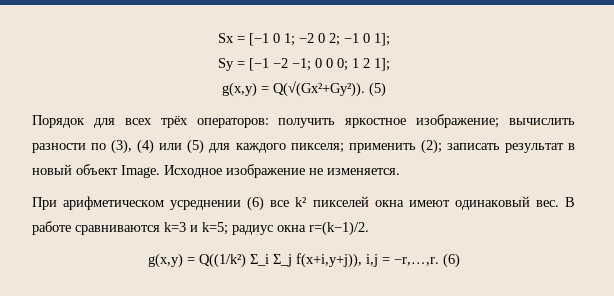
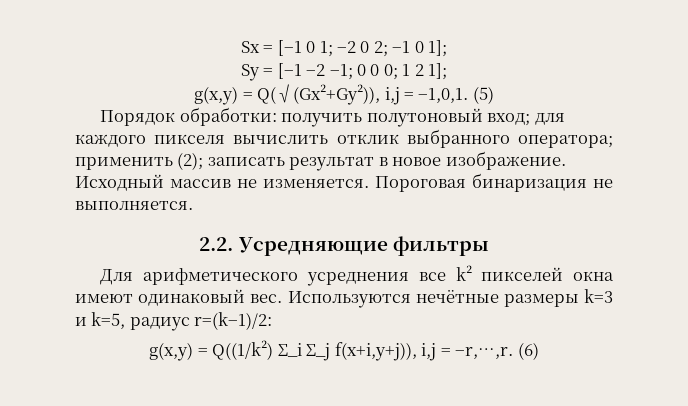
[272,81,386,97] [32,114,575,128] [32,139,344,154] Q(√(Gx²+Gy²)). (5) // Порядок для всех трёх операторов: получить яркостное изображение; вычислить разности по (3), (4) или (5) для каждого пикселя; -> [257,84,494,105] [100,107,565,127] [75,129,613,148] Q(√(Gx²+Gy²)), i,j = −1,0,1. (5) // Порядок обработки: получить полутоновый вход; для каждого пикселя вычислить отклик выбранного оператора;
[32,164,400,178] [32,196,265,211] новый объект Image. Исходное изображение не изменяется. // При арифметическом усреднении (6) -> [392,151,566,170] [75,173,613,192] [75,201,193,210] [199,236,489,256] [100,268,409,286] новое изображение. Исходный массив не изменяется. Пороговая бинаризация не выполняется. // 2.2. Усредняющие фильтры // Для арифметического усреднения
[564,197,575,207] [32,221,369,236] В работе сравниваются k=3 и k=5; радиус окна r=(k−1)/2. -> [287,289,613,308] [75,312,273,331] Используются нечётные размеры k=3 и k=5, радиус r=(k−1)/2:

